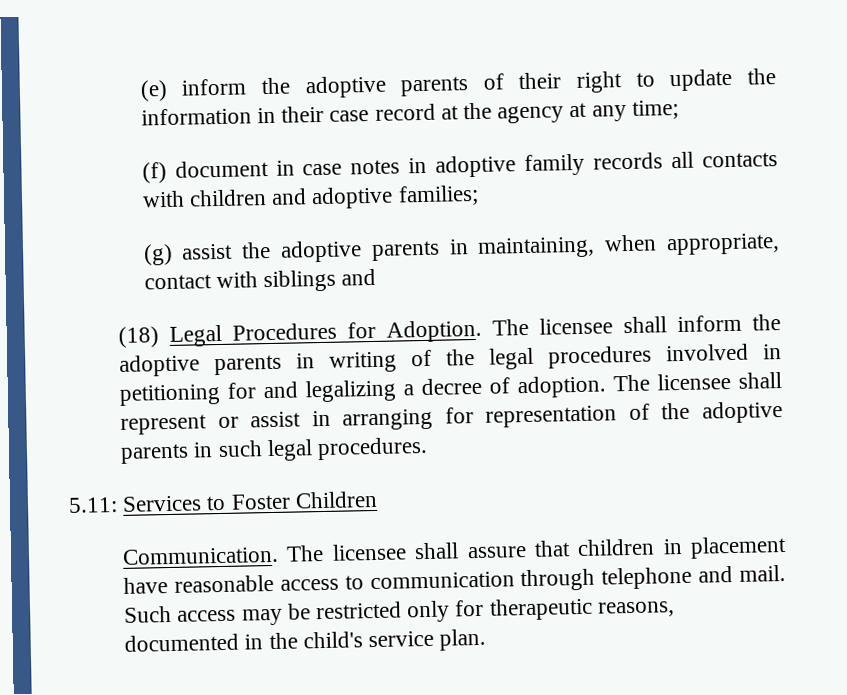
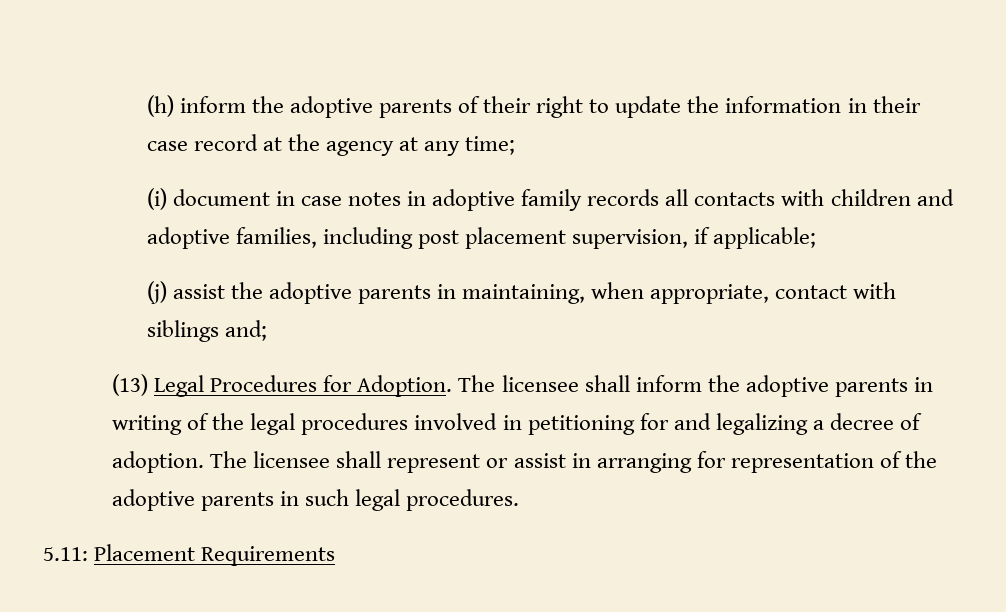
[139,79,168,102] (e) -> [146,95,174,117] (h)
[141,161,167,184] (f) -> [146,188,167,210] (i)
[397,184,479,207] [142,243,173,266] families; // (g) -> [235,227,817,249] [146,281,167,304] families, including post placement supervision, if applicable; // (j)
[341,268,377,286] [118,326,160,348] and // (18) -> [224,320,267,341] [112,374,149,396] and; // (13)
[122,490,378,512] [122,535,787,565] [123,564,786,594] [124,597,675,626] [124,628,487,652] Services to Foster Children // Communication. The licensee shall assure that children in placement have reasonable access to communication through telephone and mail. Such access may be restricted only for therapeutic reasons, documented in the child's service plan. -> [94,544,336,566] Placement Requirements

